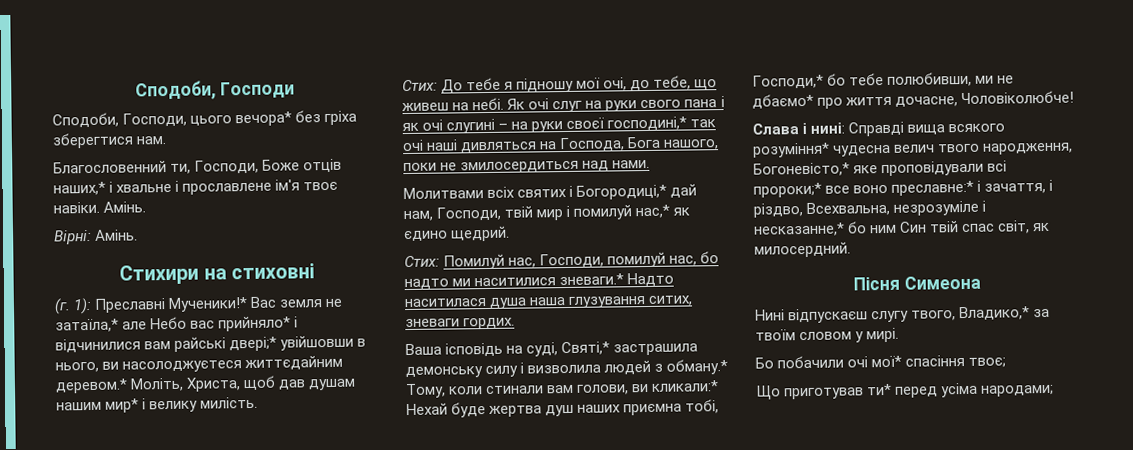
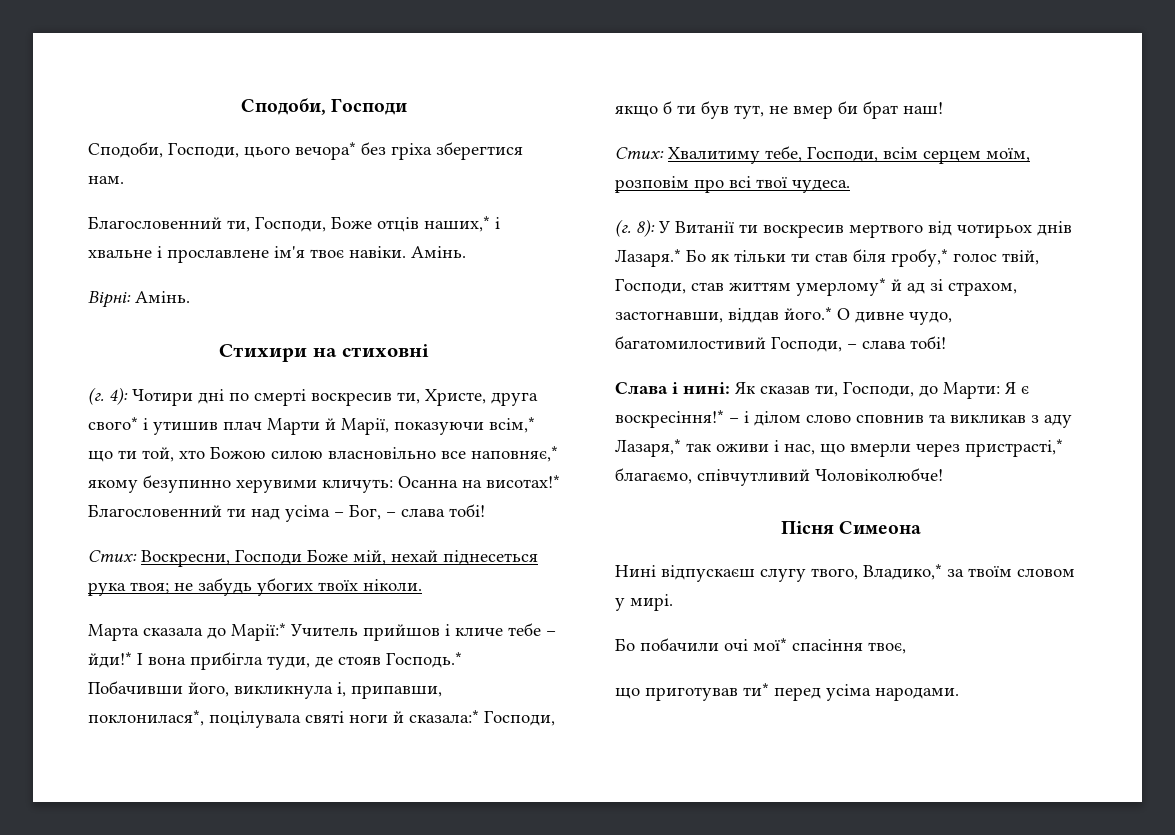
[73,296,344,315] [55,315,299,333] [55,334,367,353] [55,354,344,373] [55,375,357,394] [56,396,259,413] [402,75,718,94] [401,96,725,113] [402,116,717,134] [402,136,720,153] [403,159,651,174] [403,183,698,200] [403,204,691,222] [404,225,511,242] [404,251,720,270] [404,272,675,290] [404,295,694,309] [405,317,516,330] [405,341,699,357] [405,358,729,379] [405,380,720,399] [406,399,720,418] [752,71,1015,89] [752,90,1075,109] [752,121,1006,137] [752,142,1074,158] [753,160,1008,177] [753,179,1054,198] [753,200,987,218] [753,220,1051,237] [754,241,851,258] 1): Преславні Мученики!* Вас земля не затаїла,* але Небо вас прийняло* і відчинилися вам райські двері;* увійшовши в нього, ви насолоджуєтеся життєдайним деревом.* Моліть, Христа, щоб дав душам нашим мир* і велику милість. // Стих: До тебе я підношу мої очі, до тебе, що живеш на небі. Як очі слуг на руки свого пана і як очі слугині – на руки своєї господині,* так очі наші дивляться на Господа, Бога нашого, поки не змилосердиться над нами. // Молитвами всіх святих і Богородиці,* дай нам, Господи, твій мир і помилуй нас,* як єдино щедрий. // Стих: Помилуй нас, Господи, помилуй нас, бо надто ми наситилися зневаги.* Надто наситилася душа наша глузування ситих, зневаги гордих. // Ваша ісповідь на суді, Святі,* застрашила демонську силу і визволила людей з обману.* Тому, коли стинали вам голови, ви кликали:* Нехай буде жертва душ наших приємна тобі, Господи,* бо тебе полюбивши, ми не дбаємо* про життя дочасне, Чоловіколюбче! // Слава і нині: Справді вища всякого розуміння* чудесна велич твого народження, Богоневісто,* яке проповідували всі пророки;* все воно преславне:* і зачаття, і різдво, Всехвальна, незрозуміле і несказанне,* бо ним Син твій спас світ, як милосердний. -> [109,387,538,406] [88,417,535,435] [88,446,558,462] [88,475,560,493] [88,504,485,522] [88,549,538,567] [88,578,422,596] [88,623,556,641] [88,652,462,670] [88,681,442,699] [88,710,555,728] [615,101,943,119] [615,146,1030,164] [615,176,850,193] [615,219,1072,238] [615,249,1039,267] [615,278,1017,296] [615,307,952,325] [615,336,946,352] [615,381,1029,399] [615,410,1072,428] [615,439,1063,457] [615,468,943,486] 4): Чотири дні по смерті воскресив ти, Христе, друга свого* і утишив плач Марти й Марії, показуючи всім,* що ти той, хто Божою силою власновільно все наповняє,* якому безупинно херувими кличуть: Осанна на висотах!* Благословенний ти над усіма – Бог, – слава тобі! // Стих: Воскресни, Господи Боже мій, нехай піднесеться рука твоя; не забудь убогих твоїх ніколи. // Марта сказала до Марії:* Учитель прийшов і кличе тебе – йди!* І вона прибігла туди, де стояв Господь.* Побачивши його, викликнула і, припавши, поклонилася*, поцілувала святі ноги й сказала:* Господи, якщо б ти був тут, не вмер би брат наш! // Стих: Хвалитиму тебе, Господи, всім серцем моїм, розповім про всі твої чудеса. // (г. 8): У Витанії ти воскресив мертвого від чотирьох днів Лазаря.* Бо як тільки ти став біля гробу,* голос твій, Господи, став життям умерлому* й ад зі страхом, застогнавши, віддав його.* О дивне чудо, багатомилостивий Господи, – слава тобі! // Слава і нині: Як сказав ти, Господи, до Марти: Я є воскресіння!* – і ділом слово сповнив та викликав з аду Лазаря,* так оживи і нас, що вмерли через пристрасті,* благаємо, співчутливий Чоловіколюбче!
[968,357,1007,368] [756,385,781,400] твоє; // Що -> [868,642,906,654] [615,688,640,699] твоє, // що
[981,384,1055,397] народами; -> [875,687,959,701] народами.

